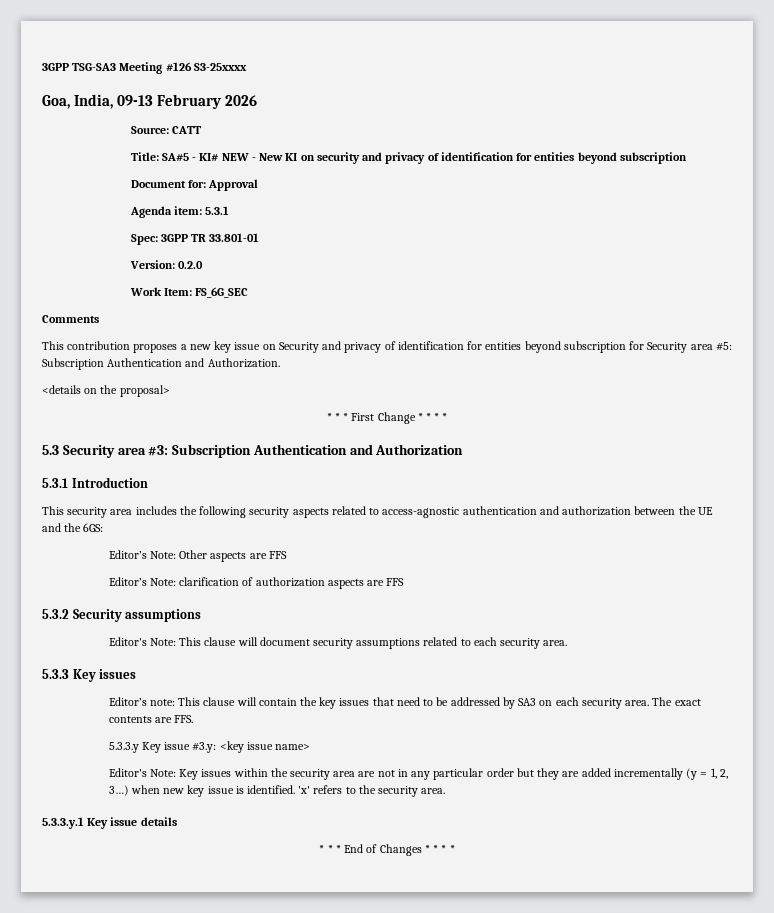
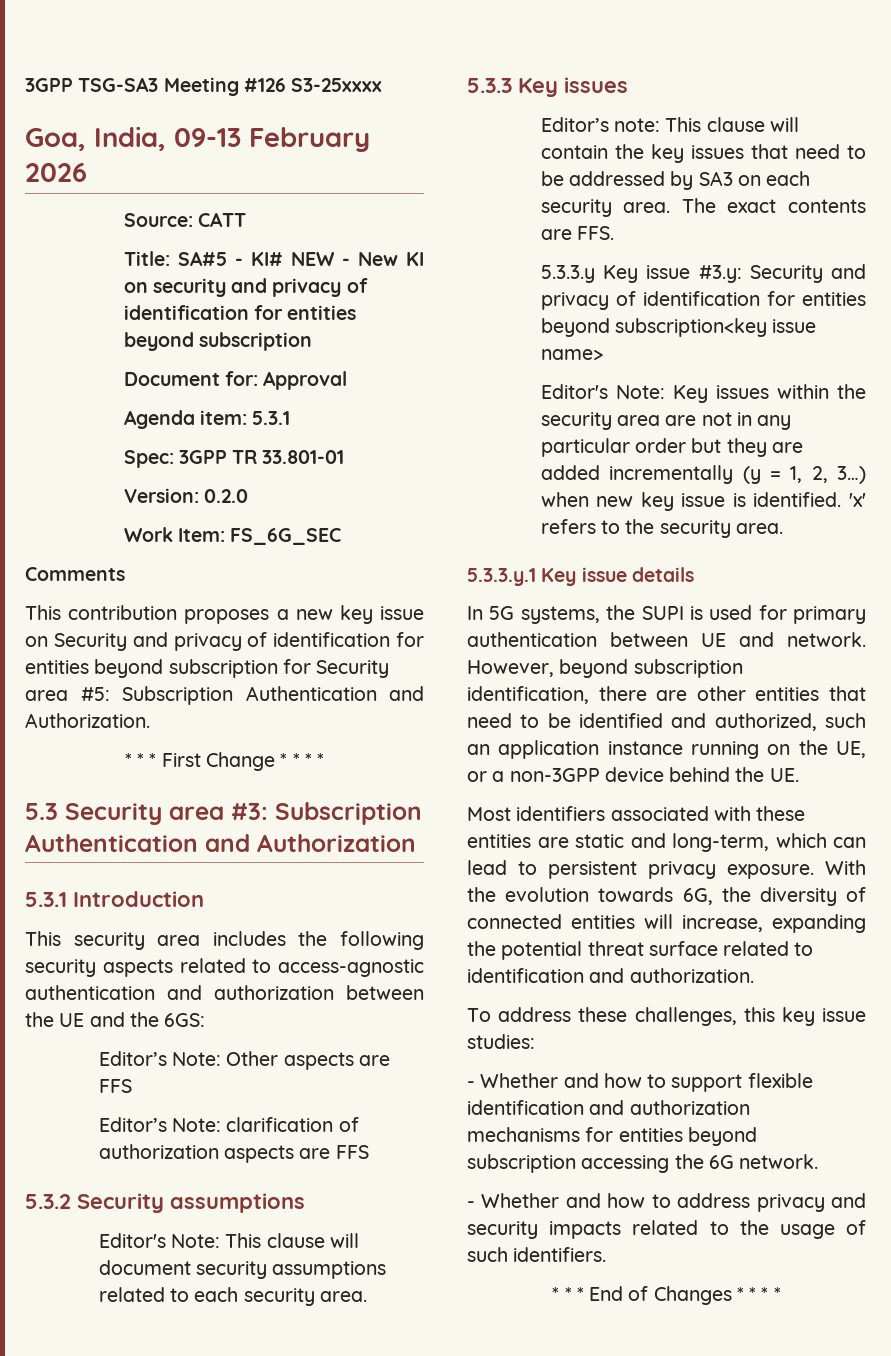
[42,385,170,397] // <details on the proposal> -> (150, 720) none
[219,741,244,753] <key -> [749,264,866,283] [540,291,867,310] [540,318,768,337] Security and privacy of identification for entities beyond subscription<key
(177, 821) none -> [467,605,866,624] [467,632,866,647] [467,659,743,678] [467,686,866,704] [467,713,866,731] [467,740,866,759] [467,767,799,782] [467,806,806,821] [467,833,866,852] [467,860,866,879] [467,887,866,906] [467,914,866,933] [467,941,814,960] [467,968,754,983] [467,1007,866,1026] [467,1034,535,1049] [467,1073,813,1092] [467,1100,750,1115] [467,1127,757,1146] [467,1154,819,1173] [467,1193,866,1212] [467,1220,866,1239] [467,1247,607,1262] // In 5G systems, the SUPI is used for primary authentication between UE and network. However, beyond subscription identification, there are other entities that need to be identified and authorized, such an application instance running on the UE, or a non-3GPP device behind the UE. // Most identifiers associated with these entities are static and long-term, which can lead to persistent privacy exposure. With the evolution towards 6G, the diversity of connected entities will increase, expanding the potential threat surface related to identification and authorization. // To address these challenges, this key issue studies: // - Whether and how to support flexible identification and authorization mechanisms for entities beyond subscription accessing the 6G network. // - Whether and how to address privacy and security impacts related to the usage of such identifiers.

